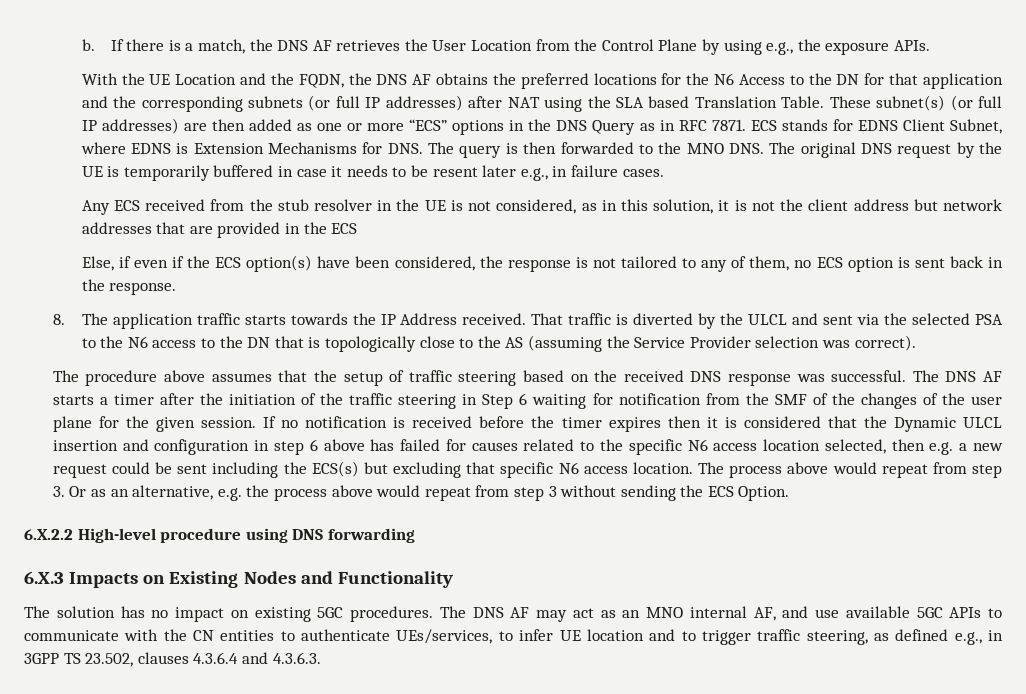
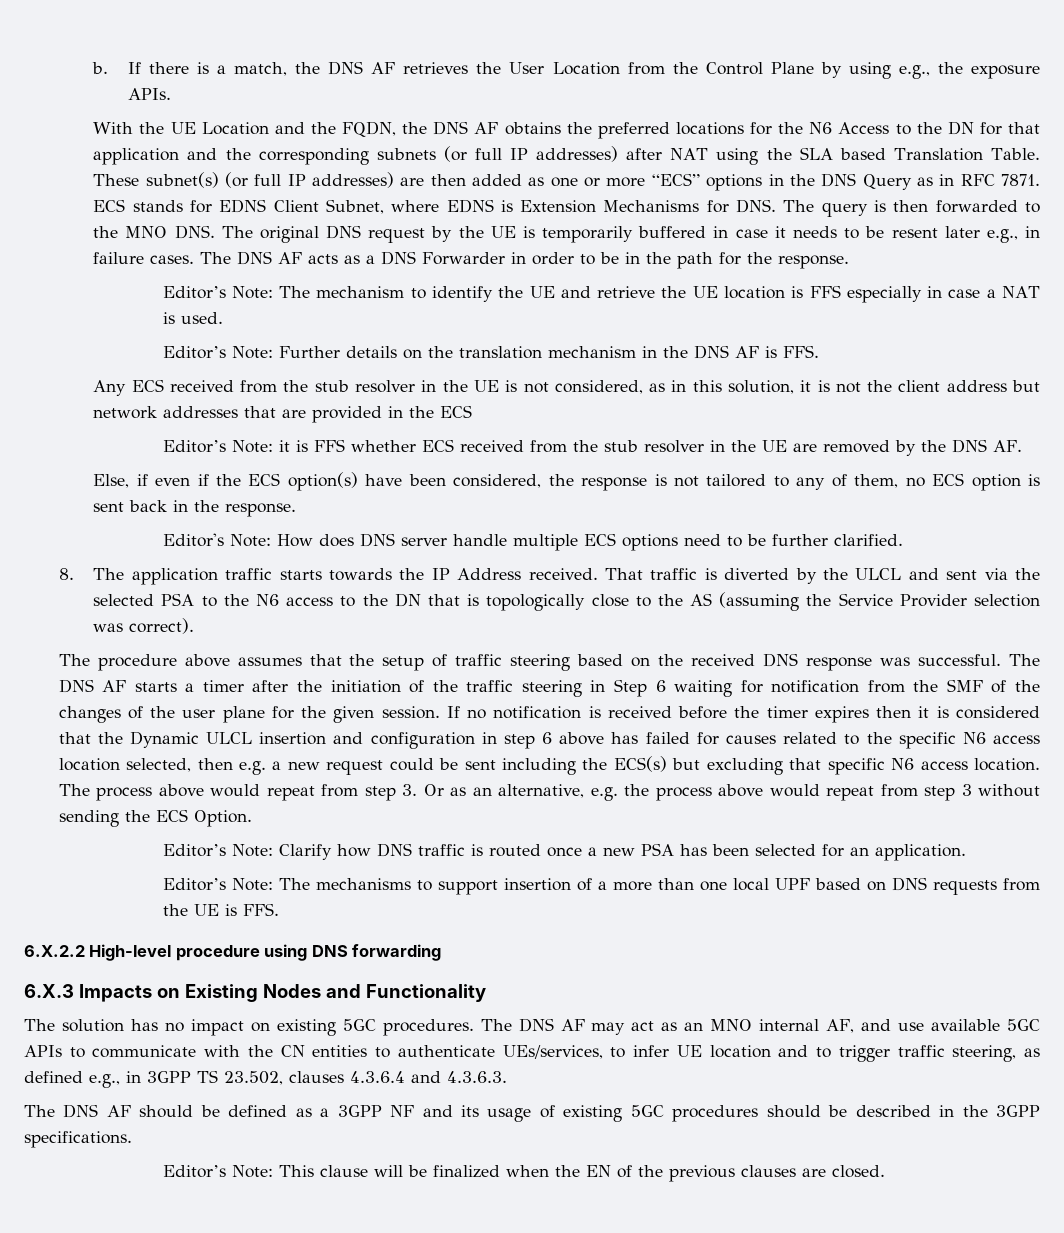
(664, 173) none -> [200,251,850,269] [162,285,1041,303] [162,312,223,324] [162,345,819,359] The DNS AF acts as a DNS Forwarder in order to be in the path for the response. // Editor’s Note: The mechanism to identify the UE and retrieve the UE location is FFS especially in case a NAT is used. // Editor’s Note: Further details on the translation mechanism in the DNS AF is FFS.
(358, 228) none -> [162,439,1022,456] // Editor’s Note: it is FFS whether ECS received from the stub resolver in the UE are removed by the DNS AF.
(177, 288) none -> [162,533,903,551] // Editor's Note: How does DNS server handle multiple ECS options need to be further clarified.
(790, 493) none -> [162,843,966,861] [162,877,1040,895] [162,903,279,916] // Editor’s Note: Clarify how DNS traffic is routed once a new PSA has been selected for an application. // Editor’s Note: The mechanisms to support insertion of a more than one local UPF based on DNS requests from the UE is FFS.
(321, 658) none -> [24,1104,1041,1122] [24,1131,132,1148] [162,1165,885,1182] // The DNS AF should be defined as a 3GPP NF and its usage of existing 5GC procedures should be described in the 3GPP specifications. // Editor’s Note: This clause will be finalized when the EN of the previous clauses are closed.

